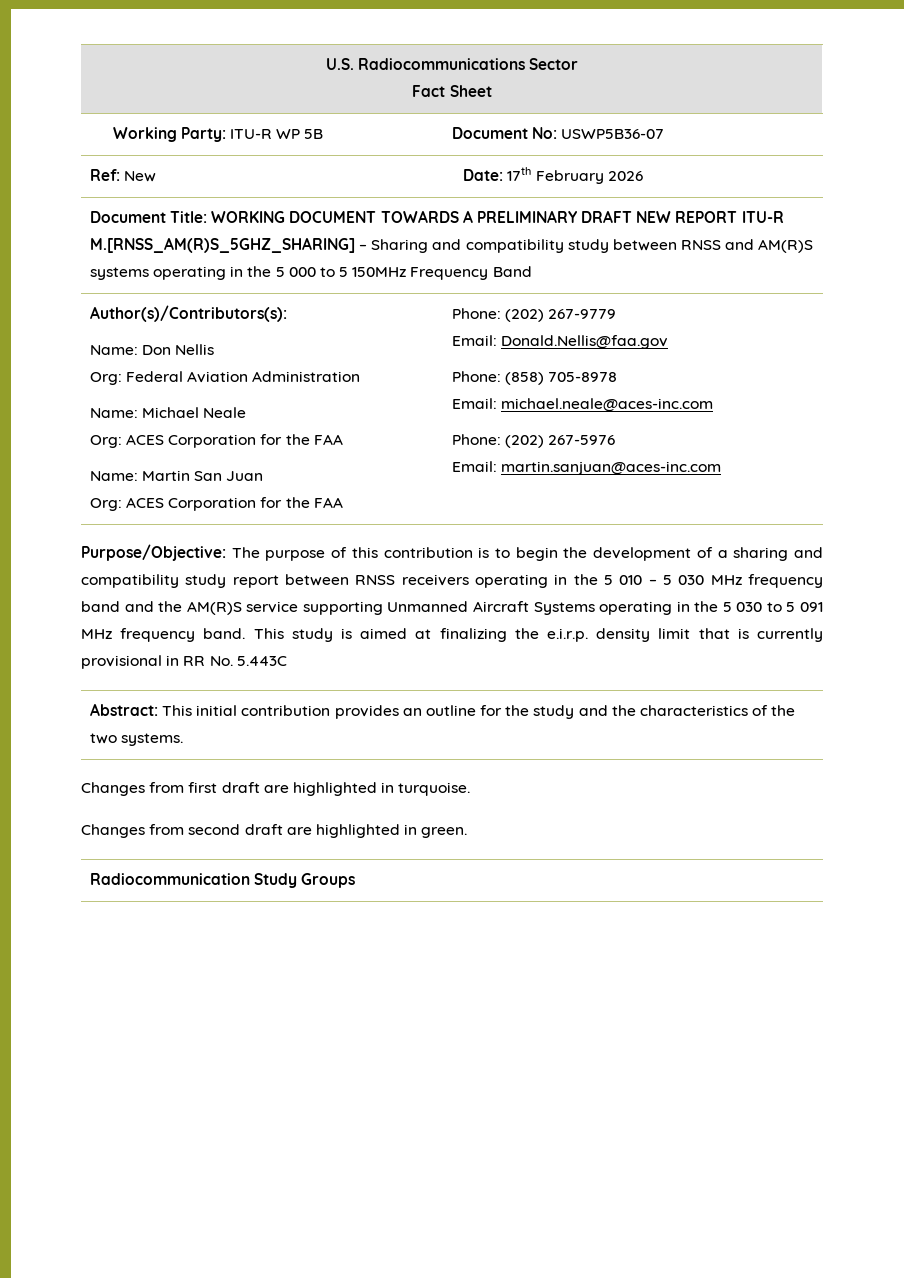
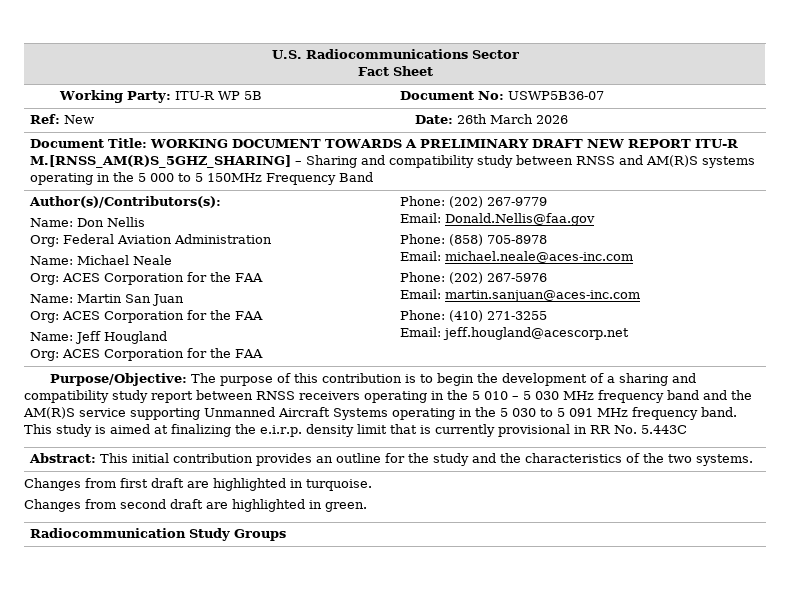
[507,167,604,184] 17th February -> [456,114,533,124] 26th March
(343, 502) none -> [29,331,167,344] [29,348,263,361] // Name: Jeff Hougland // Org: ACES Corporation for the FAA
(722, 468) none -> [399,310,547,322] [399,327,629,340] // Phone: (410) 271-3255 // Email: jeff.hougland@acescorp.net

